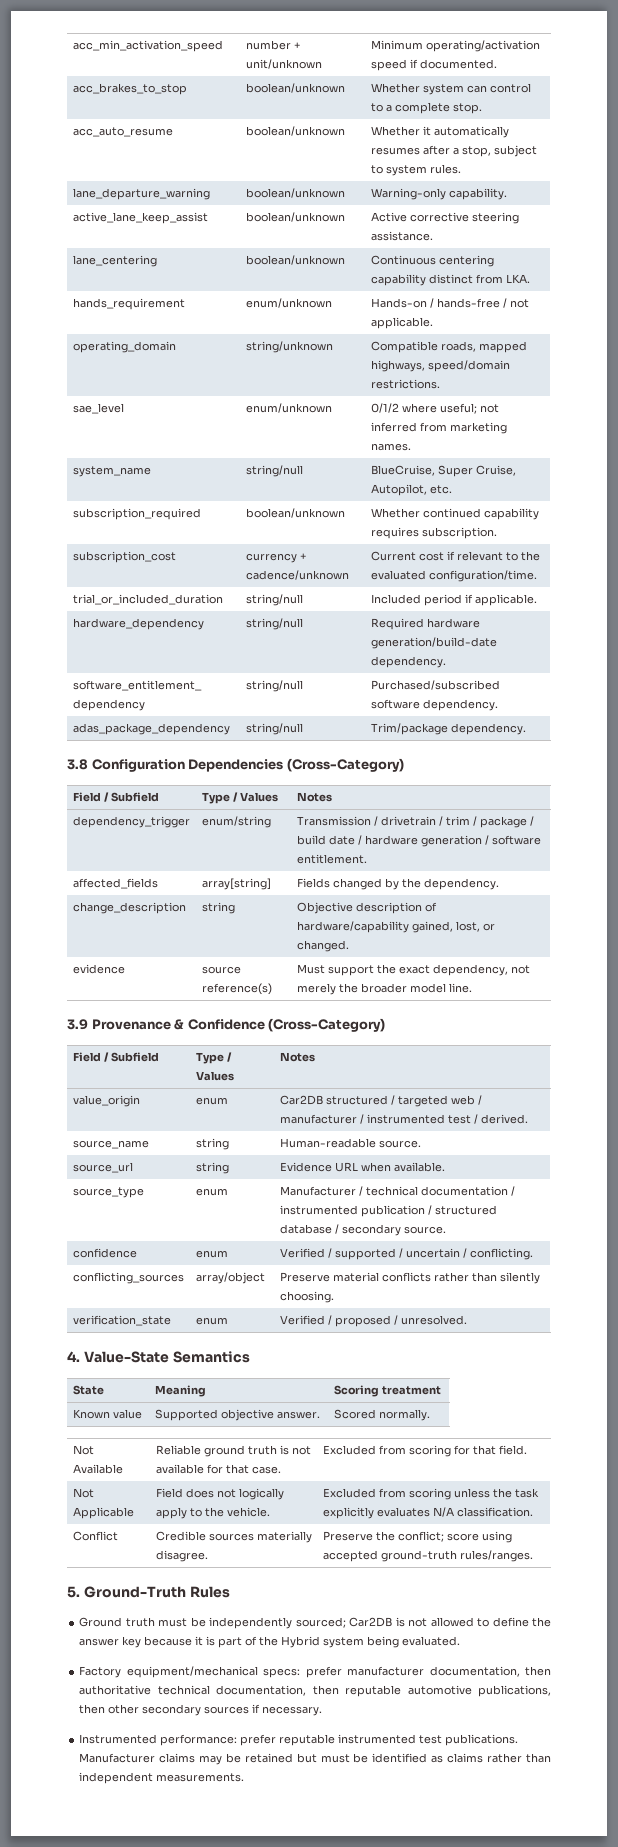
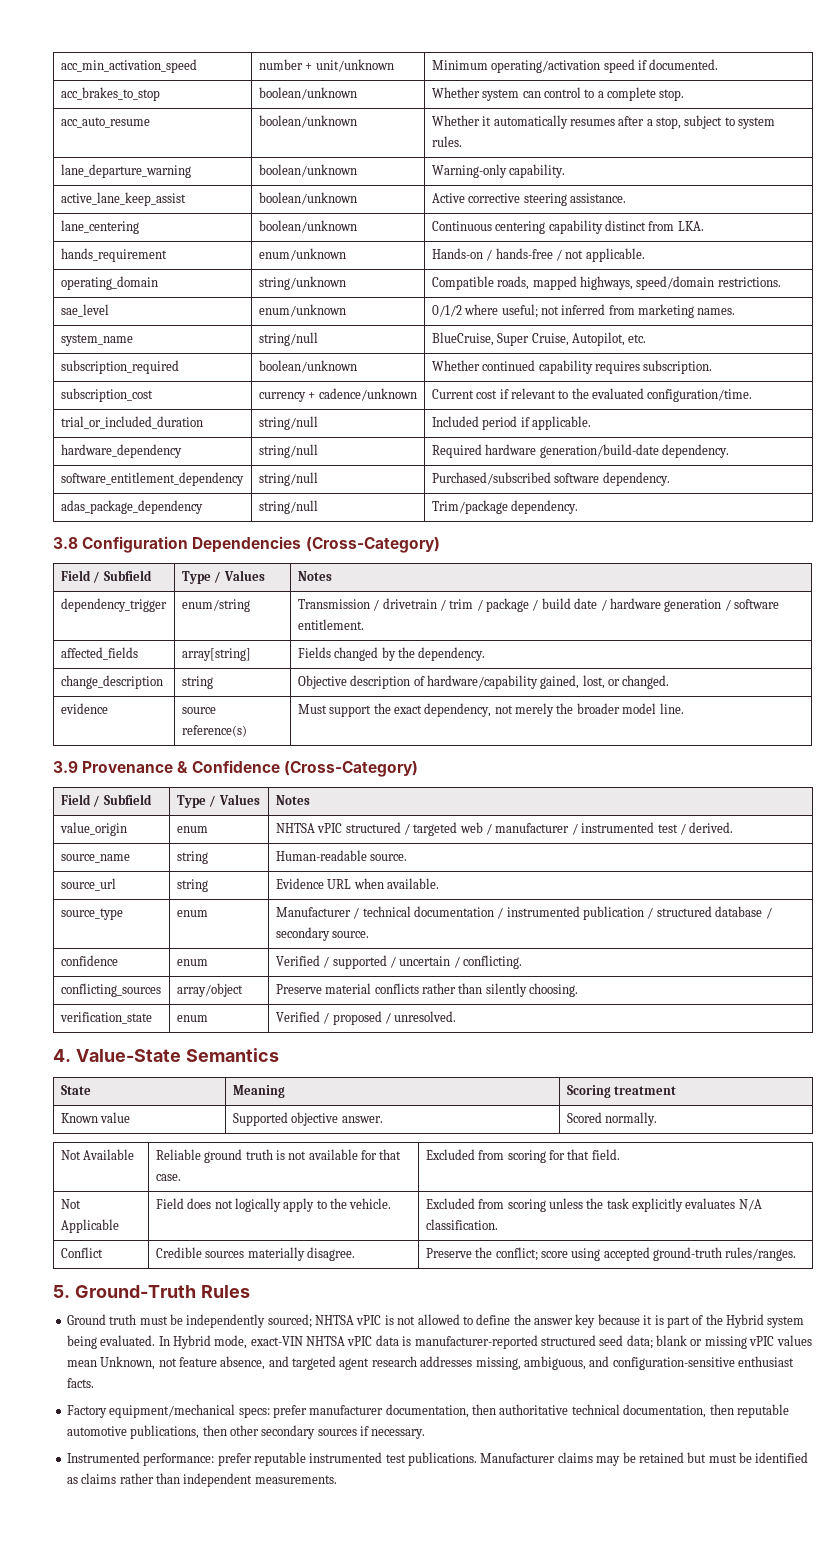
[279,1095,323,1105] Car2DB -> [275,823,343,833] NHTSA vPIC
[349,1617,393,1627] Car2DB -> [315,1315,382,1325] NHTSA vPIC
(461, 1641) none -> [158,1335,812,1349] [66,1356,794,1370] [66,1378,94,1388] In Hybrid mode, exact-VIN NHTSA vPIC data is manufacturer-reported structured seed data; blank or missing vPIC values mean Unknown, not feature absence, and targeted agent research addresses missing, ambiguous, and configuration-sensitive enthusiast facts.

